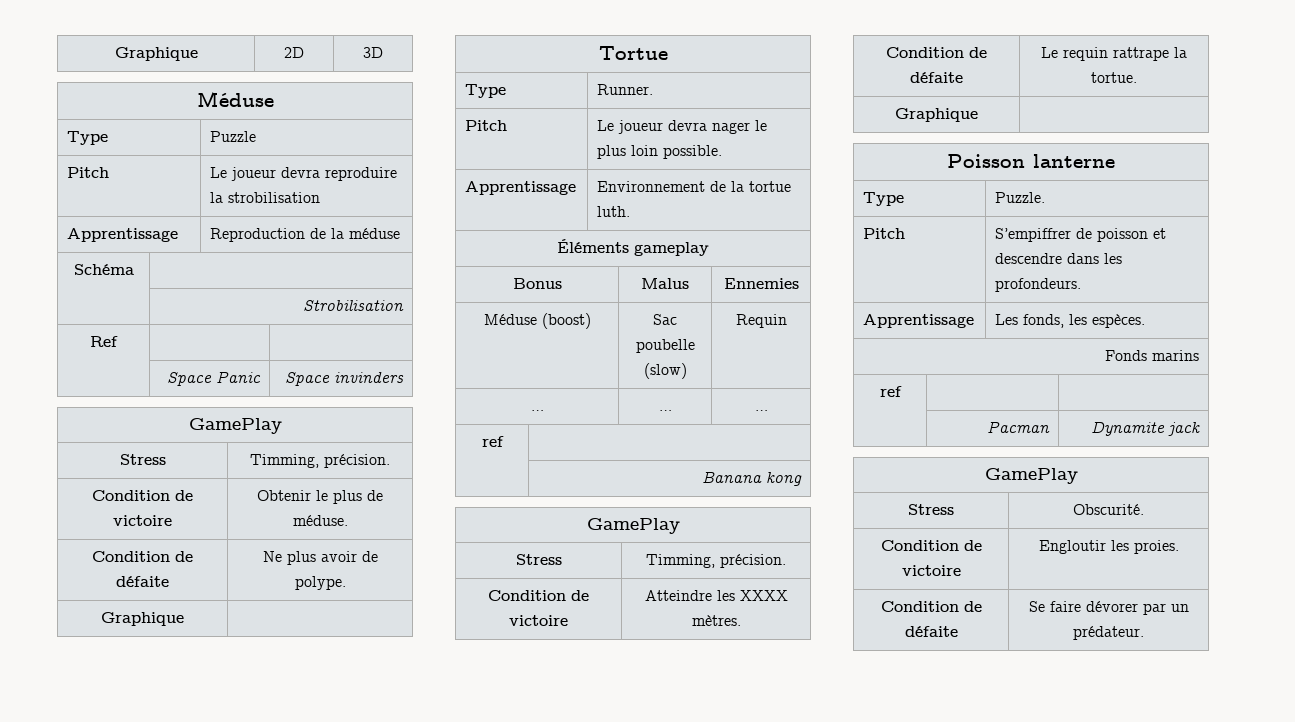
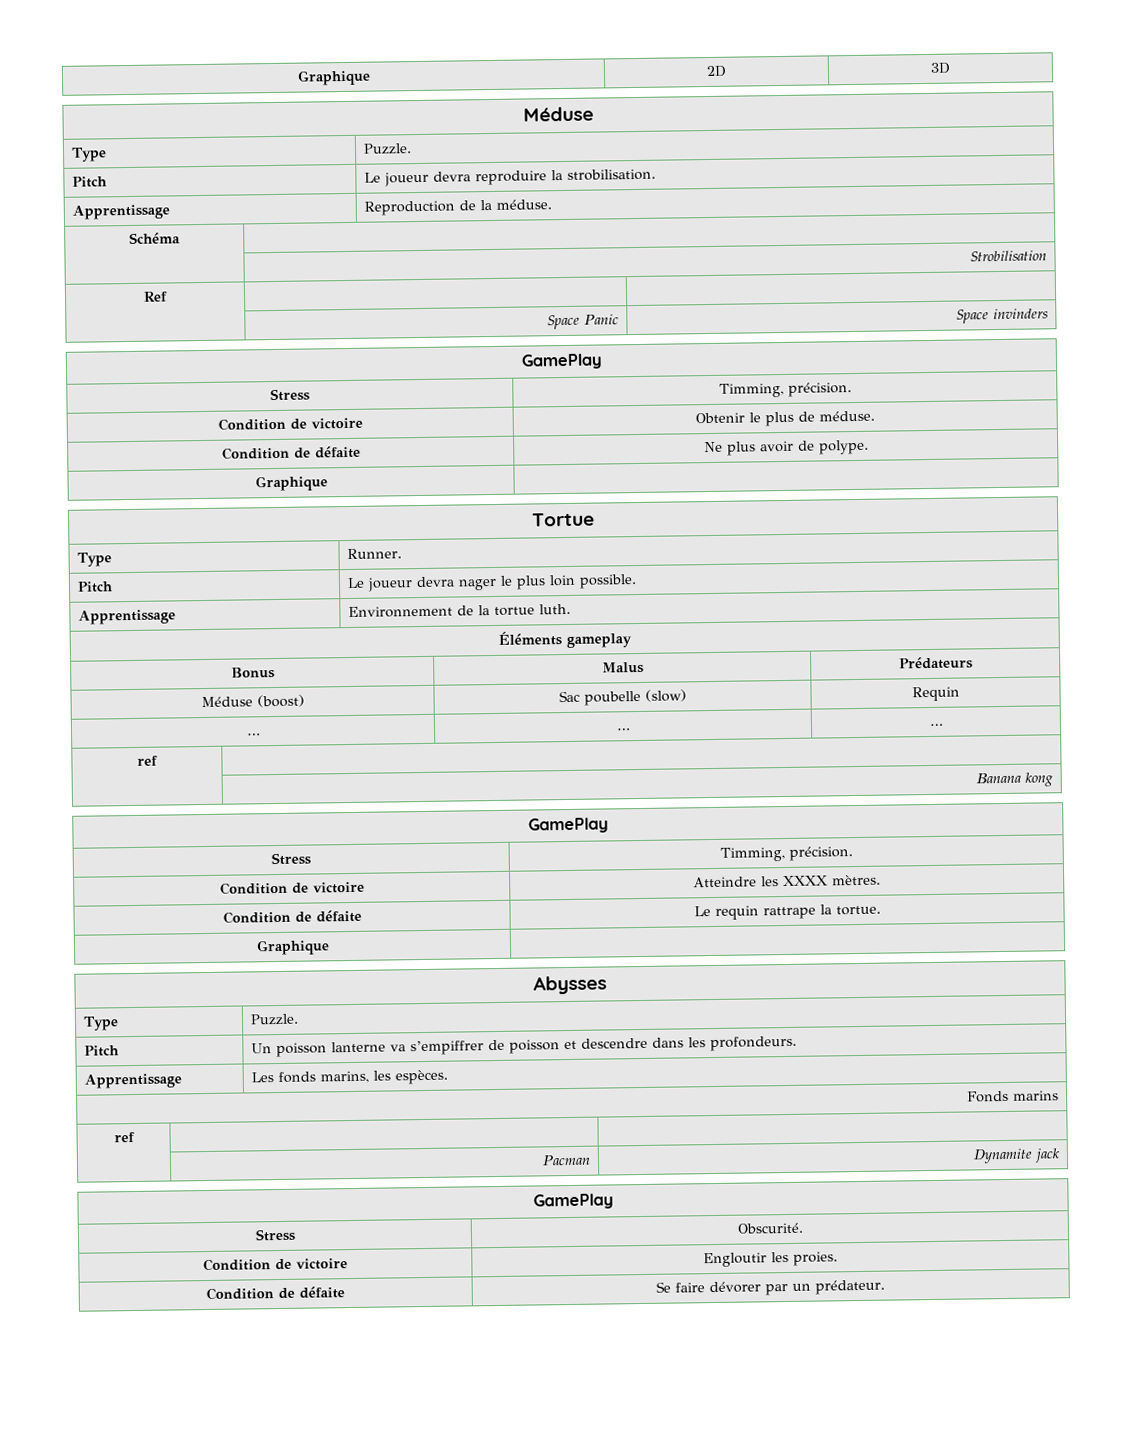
[210,131,257,142] Puzzle -> [362,143,412,155] Puzzle.
[228,192,321,203] strobilisation -> [566,168,656,181] strobilisation.
[349,228,401,239] méduse -> [495,199,552,210] méduse.
[723,278,799,289] Ennemies -> [898,656,973,670] Prédateurs
[947,154,1115,168] [863,192,905,206] [995,192,1046,203] [863,228,906,239] [995,228,1072,242] Poisson lanterne // Type | Puzzle. // Pitch | S’empiffrer -> [533,975,607,995] [82,1016,119,1031] [249,1013,299,1026] [83,1045,119,1057] [250,1040,484,1058] Abysses // Type | Puzzle. // Pitch | Un poisson lanterne va s’empiffrer
[1023,314,1065,328] fonds, -> [277,1070,369,1084] fonds marins,

